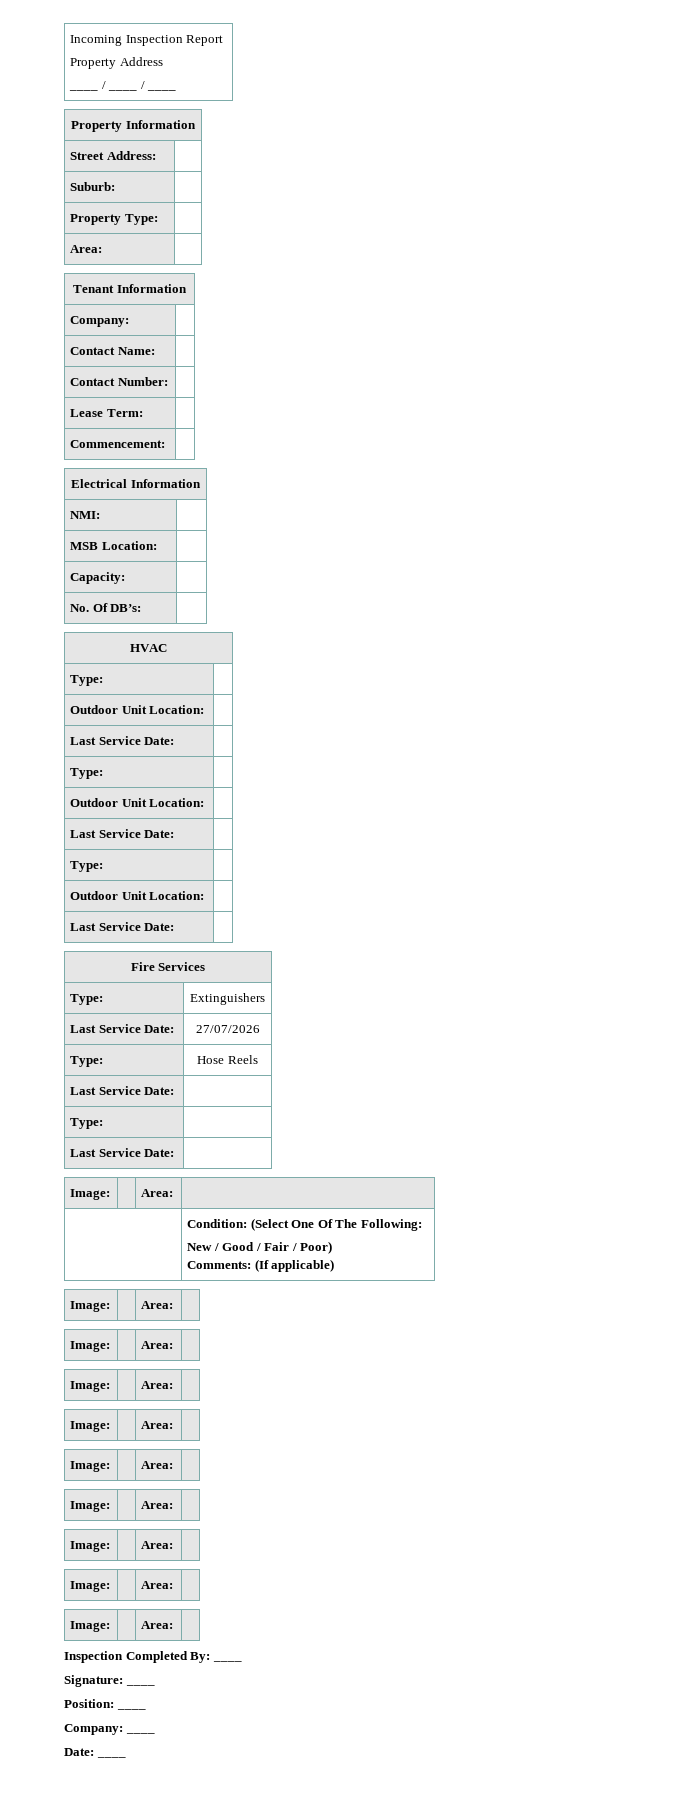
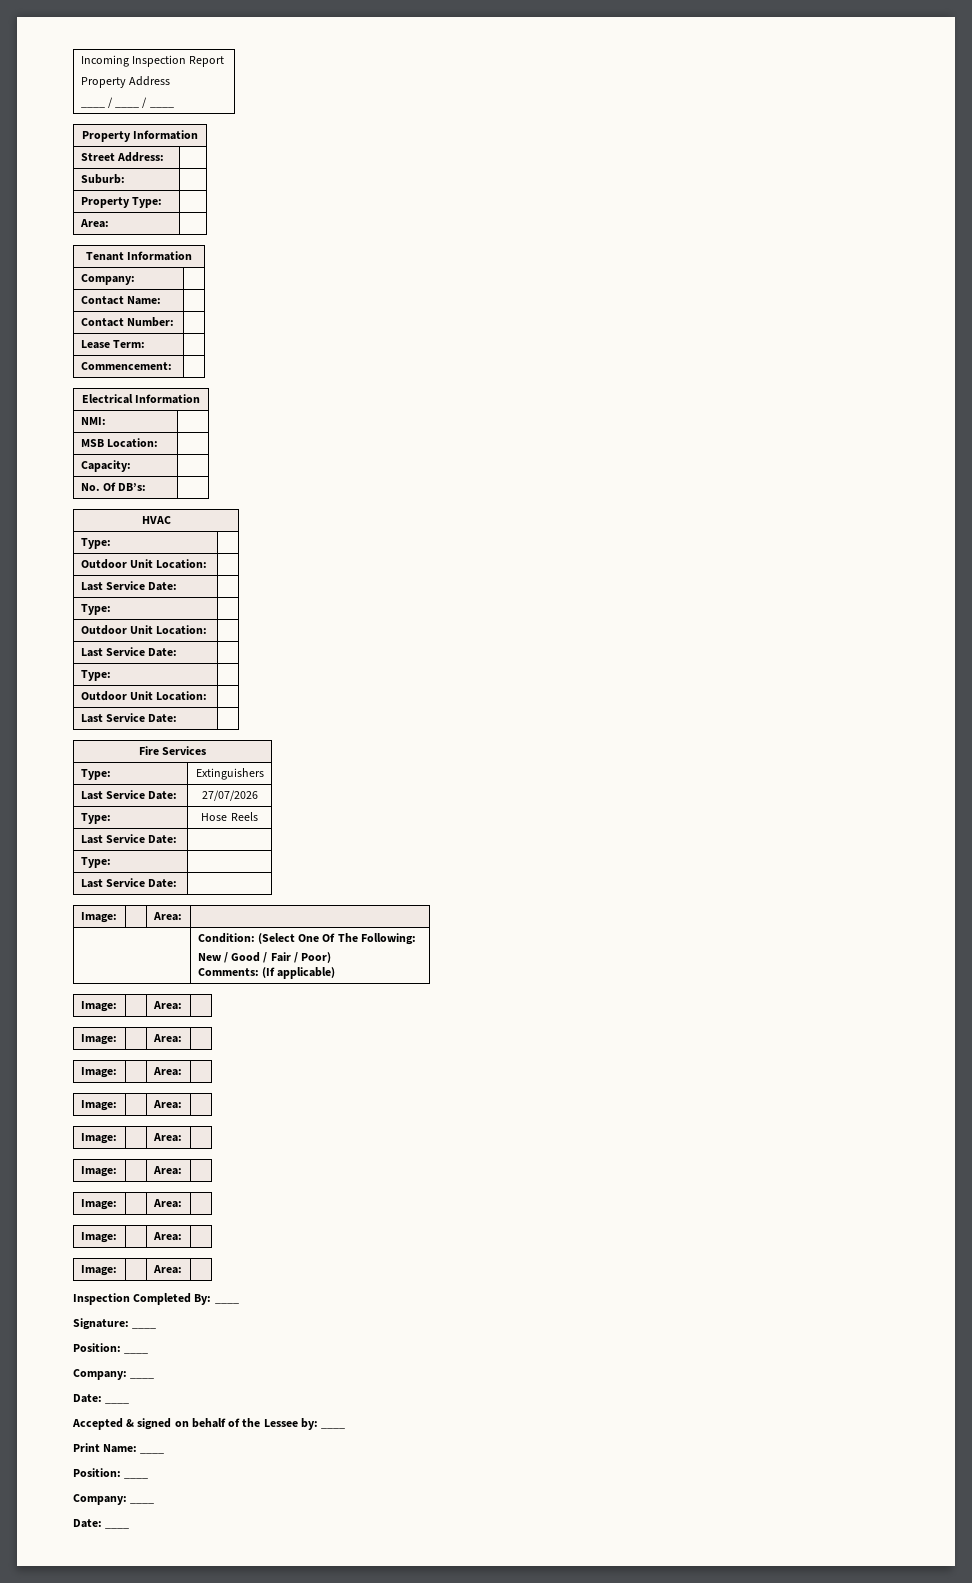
(126, 1757) none -> [72,1418,346,1430] [73,1443,165,1454] [73,1468,121,1477] [124,1477,149,1479] [73,1494,155,1505] [73,1519,130,1529] // Accepted & signed on behalf of the Lessee by: ____ // Print Name: ____ // Position: ____ // Company: ____ // Date: ____

